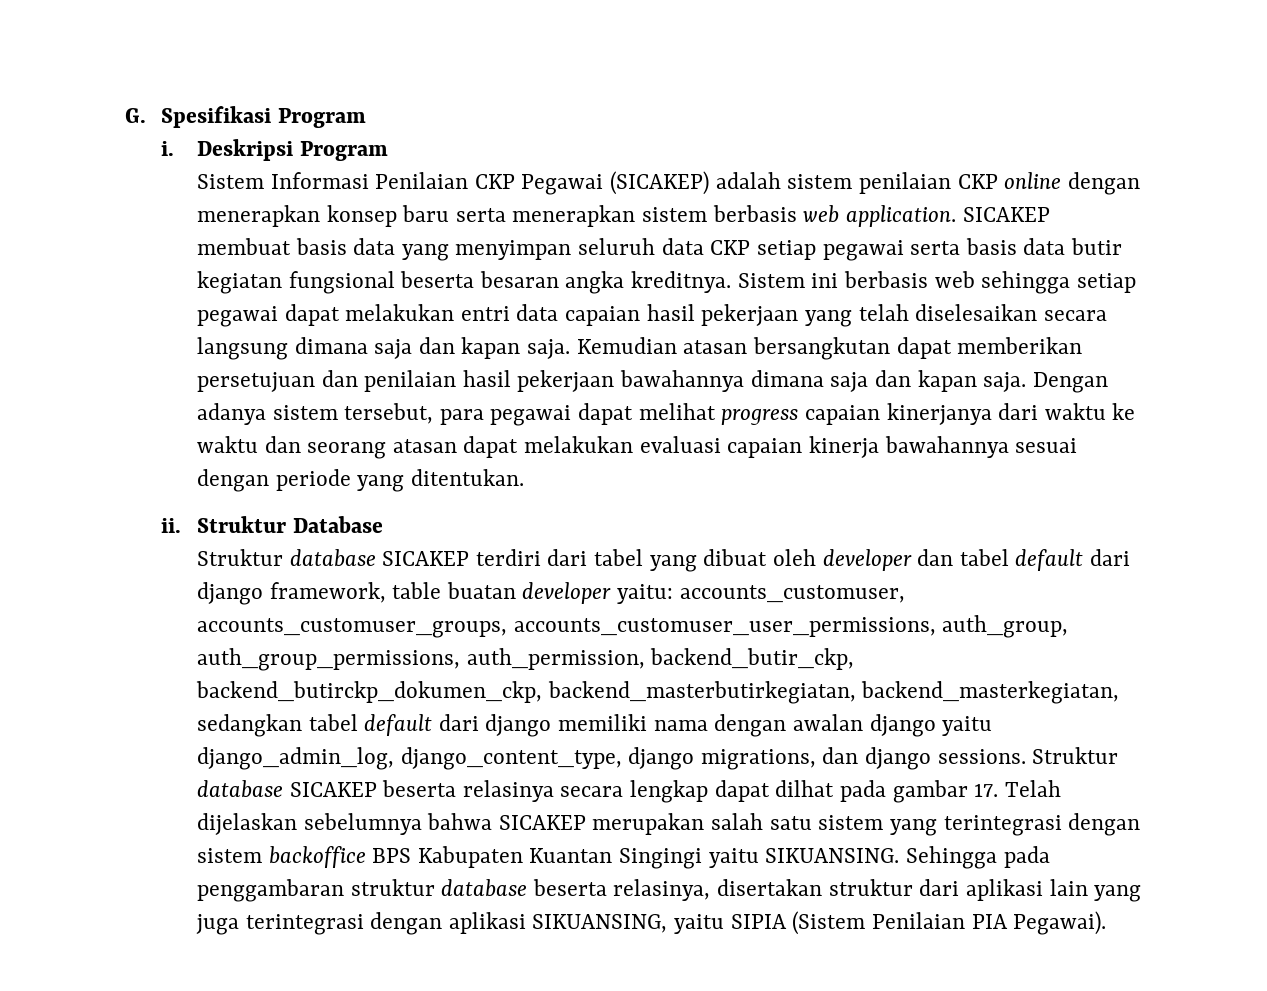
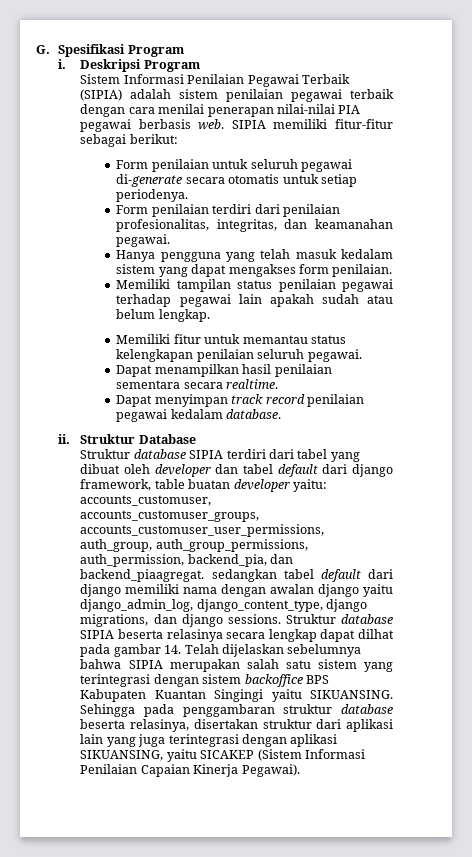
[474,171,1140,195] [196,205,1050,227] [196,238,1122,261] [196,271,1136,294] [196,304,1107,327] [196,337,1083,360] [196,370,1108,393] [196,403,1136,426] [196,436,1078,459] [196,469,524,492] CKP Pegawai (SICAKEP) adalah sistem penilaian CKP online dengan menerapkan konsep baru serta menerapkan sistem berbasis web application. SICAKEP membuat basis data yang menyimpan seluruh data CKP setiap pegawai serta basis data butir kegiatan fungsional beserta besaran angka kreditnya. Sistem ini berbasis web sehingga setiap pegawai dapat melakukan entri data capaian hasil pekerjaan yang telah diselesaikan secara langsung dimana saja dan kapan saja. Kemudian atasan bersangkutan dapat memberikan persetujuan dan penilaian hasil pekerjaan bawahannya dimana saja dan kapan saja. Dengan adanya sistem tersebut, para pegawai dapat melihat progress capaian kinerjanya dari waktu ke waktu dan seorang atasan dapat melakukan evaluasi capaian kinerja bawahannya sesuai dengan periode yang ditentukan. -> [247,74,350,87] [80,89,394,102] [80,104,361,117] [80,119,393,132] [80,134,178,147] [116,159,352,172] [116,174,357,187] [116,189,189,202] [116,204,340,217] [116,219,393,232] [116,234,171,247] [116,249,393,262] [116,264,393,277] [116,279,393,292] [116,294,393,307] [116,309,210,322] [116,334,346,344] [116,349,362,362] [116,364,332,377] [116,379,279,389] [116,394,364,407] [116,409,282,422] Pegawai Terbaik (SIPIA) adalah sistem penilaian pegawai terbaik dengan cara menilai penerapan nilai-nilai PIA pegawai berbasis web. SIPIA memiliki fitur-fitur sebagai berikut: // Form penilaian untuk seluruh pegawai di-generate secara otomatis untuk setiap periodenya. // Form penilaian terdiri dari penilaian profesionalitas, integritas, dan keamanahan pegawai. // Hanya pengguna yang telah masuk kedalam sistem yang dapat mengakses form penilaian. // Memiliki tampilan status penilaian pegawai terhadap pegawai lain apakah sudah atau belum lengkap. // Memiliki fitur untuk memantau status kelengkapan penilaian seluruh pegawai. // Dapat menampilkan hasil penilaian sementara secara realtime. // Dapat menyimpan track record penilaian pegawai kedalam database.
[382,551,470,566] SICAKEP -> [189,450,224,459] SIPIA
[650,648,855,670] [195,681,1120,704] backend_butir_ckp, backend_butirckp_dokumen_ckp, backend_masterbutirkegiatan, backend_masterkegiatan, -> [187,554,294,567] [80,569,205,582] backend_pia, dan backend_piaagregat.
[289,782,377,797] SICAKEP -> [80,630,115,639] SIPIA
[974,783,999,797] 17. -> [164,645,182,654] 14.
[498,815,586,830] SICAKEP -> [128,660,163,669] SIPIA
[730,911,1008,935] SIPIA (Sistem Penilaian PIA -> [200,749,365,761] [80,764,239,777] SICAKEP (Sistem Informasi Penilaian Capaian Kinerja

